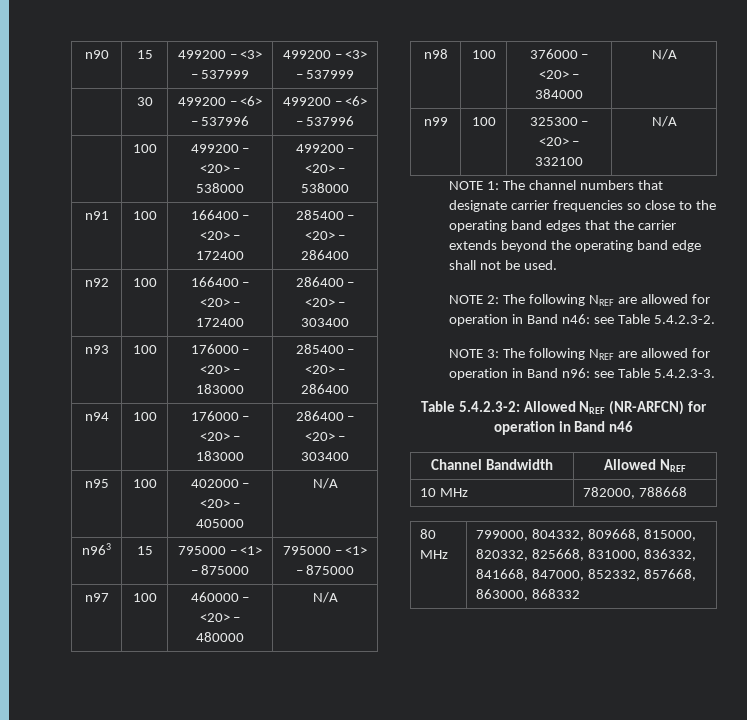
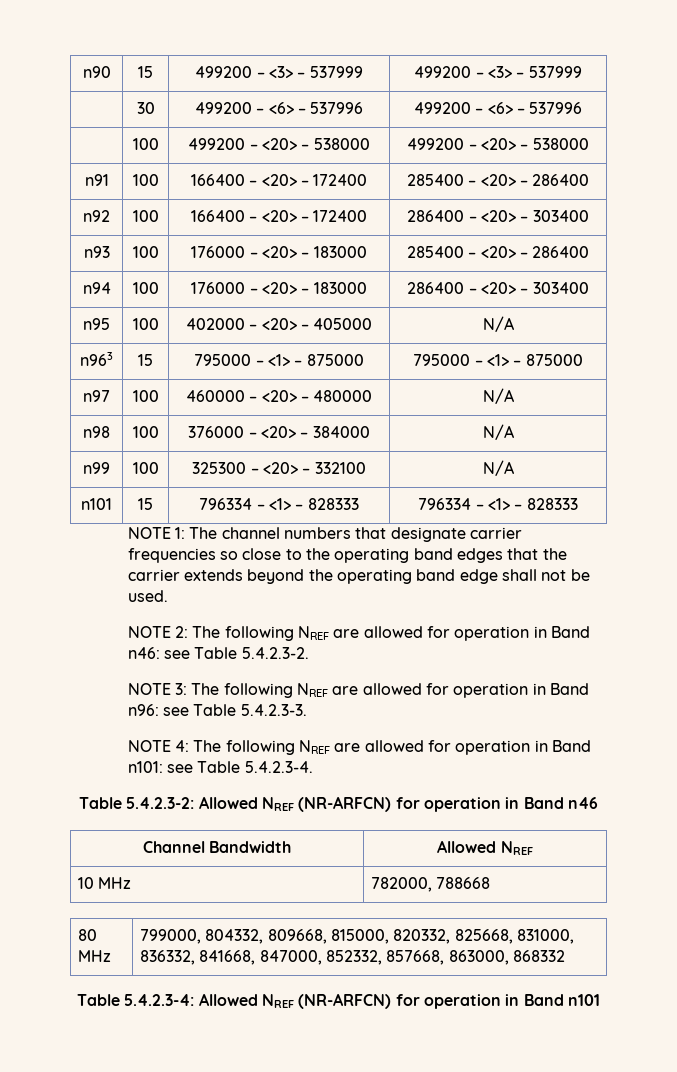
(677, 121) none -> [81,498,112,510] [138,498,153,510] [199,498,359,510] [418,498,578,510] // n101 | 15 | 796334 – <1> – 828333 | 796334 – <1> – 828333
(715, 373) none -> [127,740,591,755] [127,761,313,773] // NOTE 4: The following NREF are allowed for operation in Band n101: see Table 5.4.2.3-4.
(581, 594) none -> [77,993,600,1009] // Table 5.4.2.3-4: Allowed NREF (NR-ARFCN) for operation in Band n101

